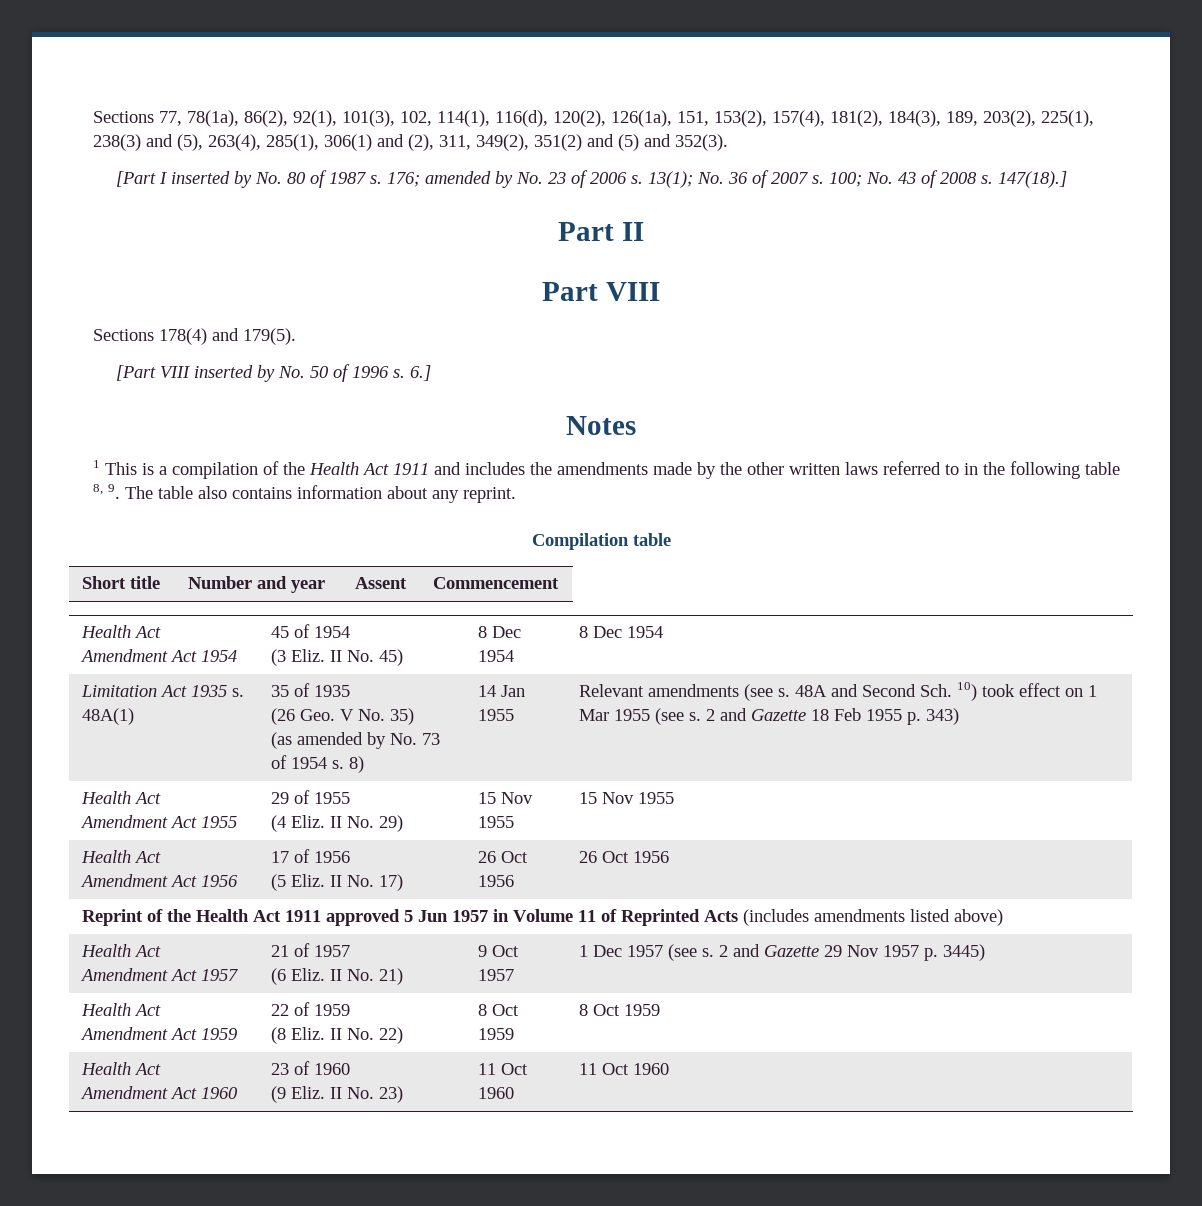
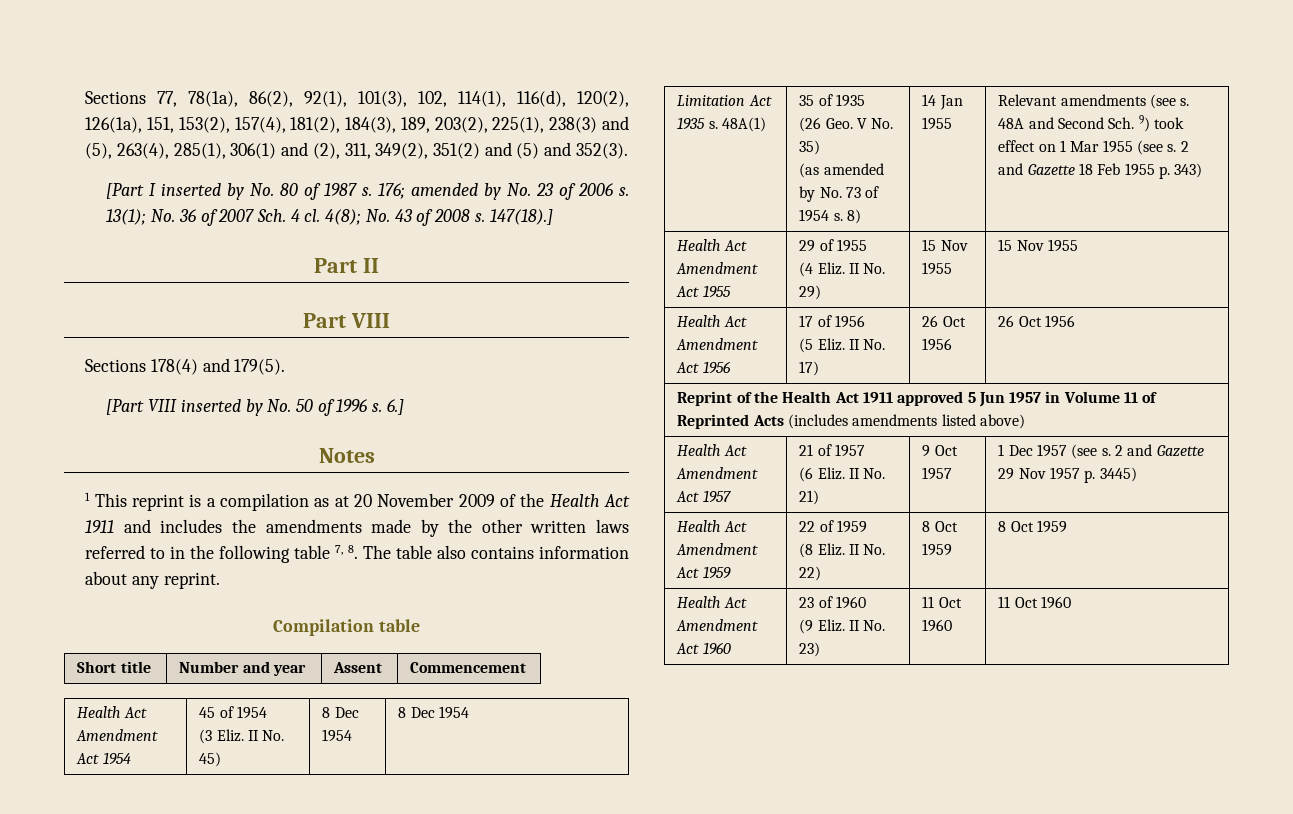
[812,172,863,187] s. 100; -> [257,209,362,225] Sch. 4 cl. 4(8);
(137, 468) none -> [131,494,184,511] reprint
(258, 470) none -> [314,493,495,507] as at 20 November 2009
[92,484,120,499] 8, 9. -> [335,545,359,559] 7, 8.
[956,682,977,701] 10) -> [1138,115,1150,132] 9)

